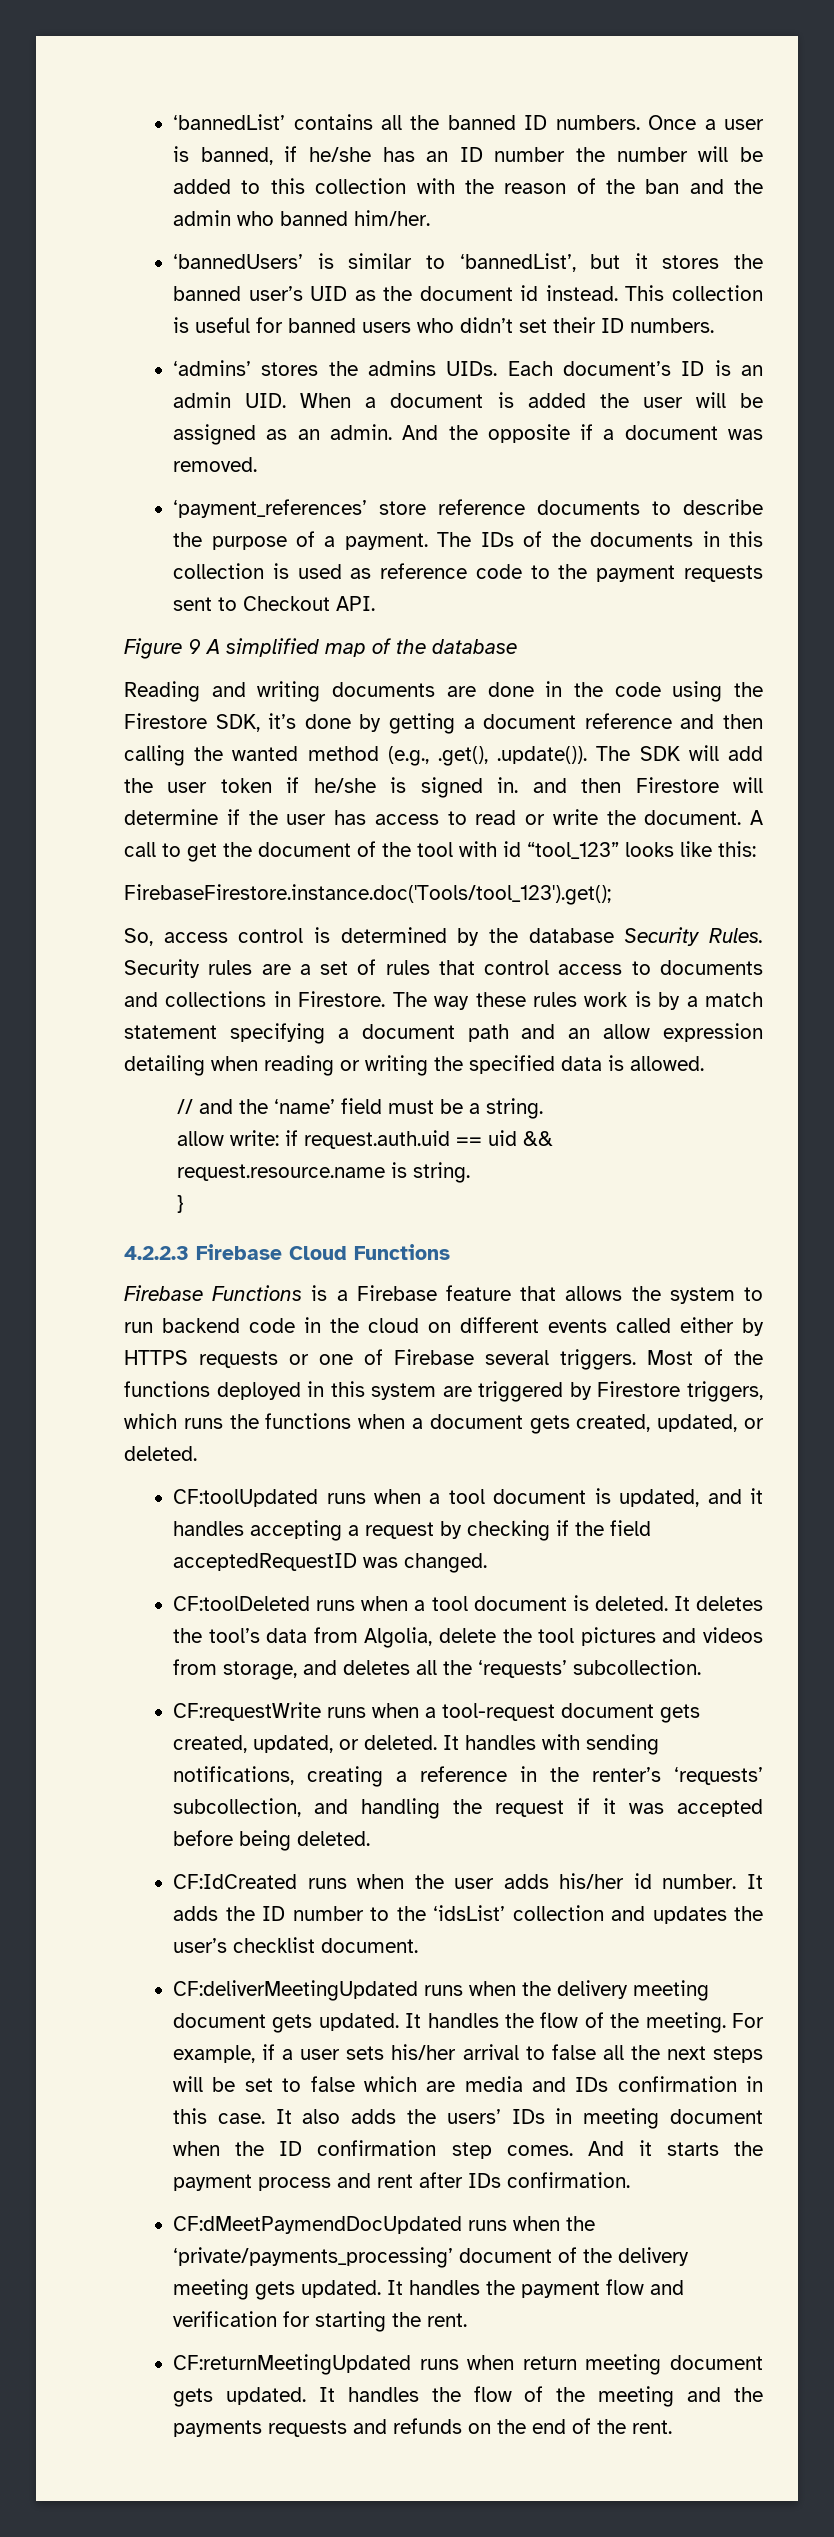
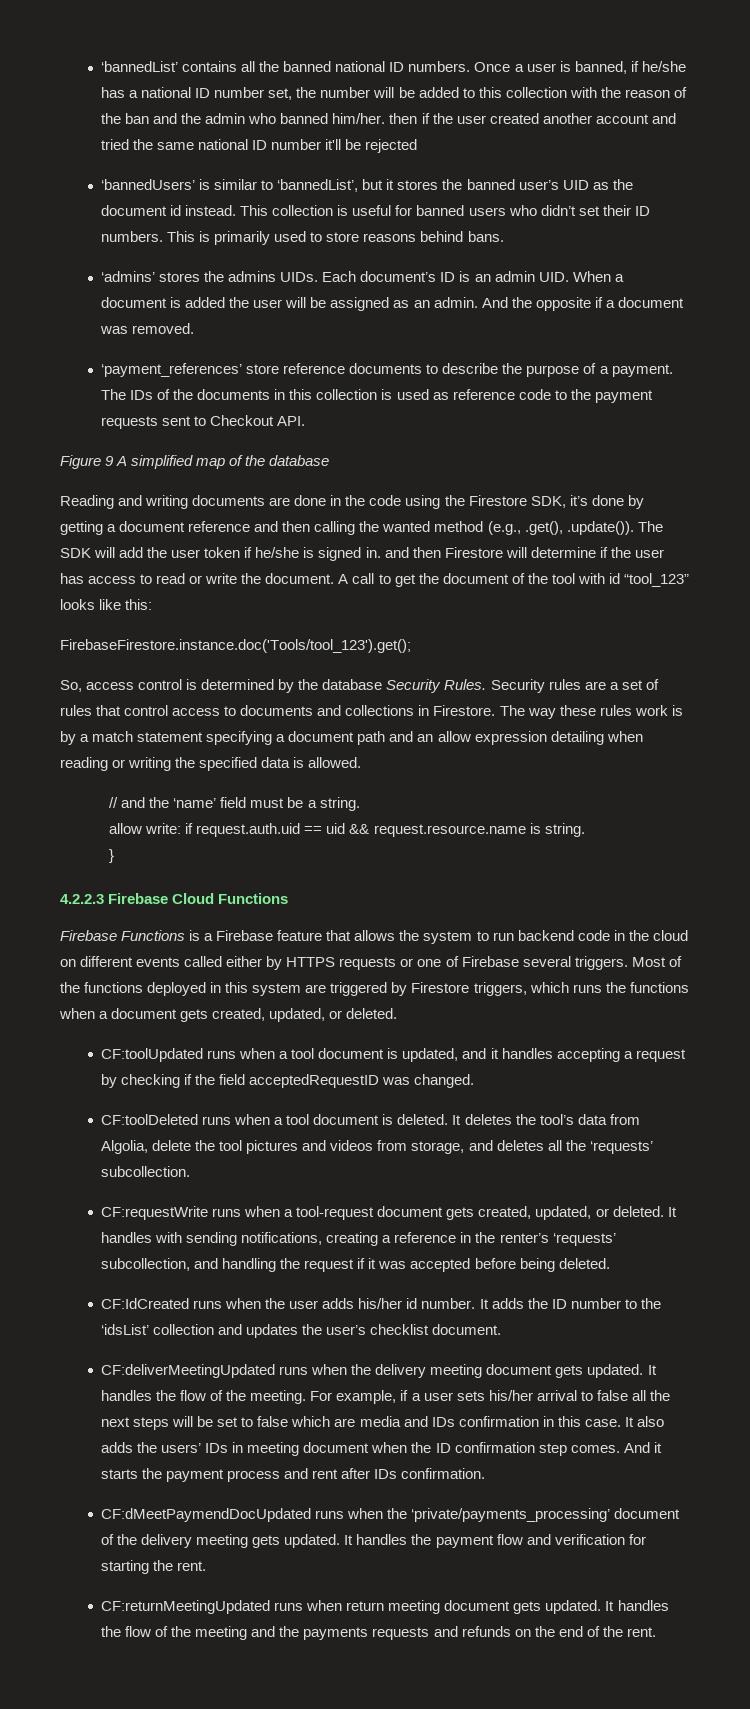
(516, 122) none -> [335,61,386,72] national
[426,147,566,162] an ID number -> [129,87,293,100] a national ID number set,
(431, 218) none -> [389,113,676,124] [101,139,418,153] then if the user created another account and tried the same national ID number it'll be rejected
(715, 325) none -> [167,231,504,245] This is primarily used to store reasons behind bans.

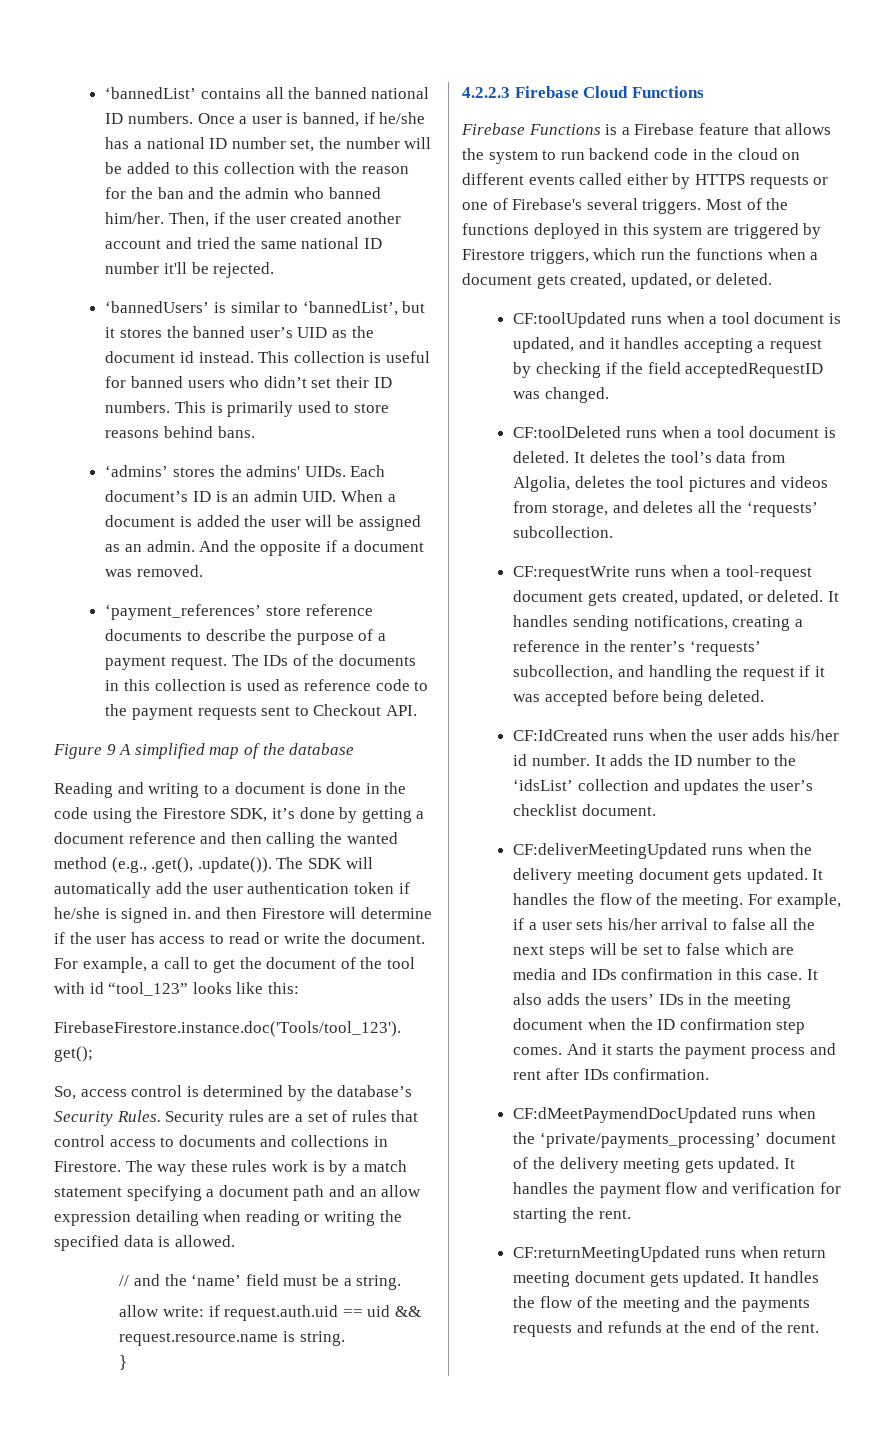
[673,87,687,98] of -> [105,187,127,199] for
[389,113,418,124] then -> [169,212,210,227] Then,
[365,139,418,153] rejected -> [213,262,275,278] rejected.
[228,271,277,282] admins -> [246,465,301,477] admins'
[611,364,673,377] payment. -> [105,656,228,670] payment request.
[192,495,291,506] documents are -> [203,782,322,794] to a document is
(116, 552) none -> [54,882,151,898] automatically
(201, 553) none -> [247,882,350,894] authentication
[338,574,349,584] A -> [54,957,160,973] For example, a
[322,679,383,690] database -> [337,1085,413,1097] database’s
[461,956,519,967] Firebase -> [512,198,583,210] Firebase's
[572,984,602,993] runs -> [640,252,665,260] run
[152,1140,192,1151] delete -> [575,476,626,488] deletes
[155,1232,183,1243] with -> (569, 621) none
(244, 1447) none -> [706,993,729,1005] the
[514,1629,531,1637] on -> [666,1323,680,1333] at

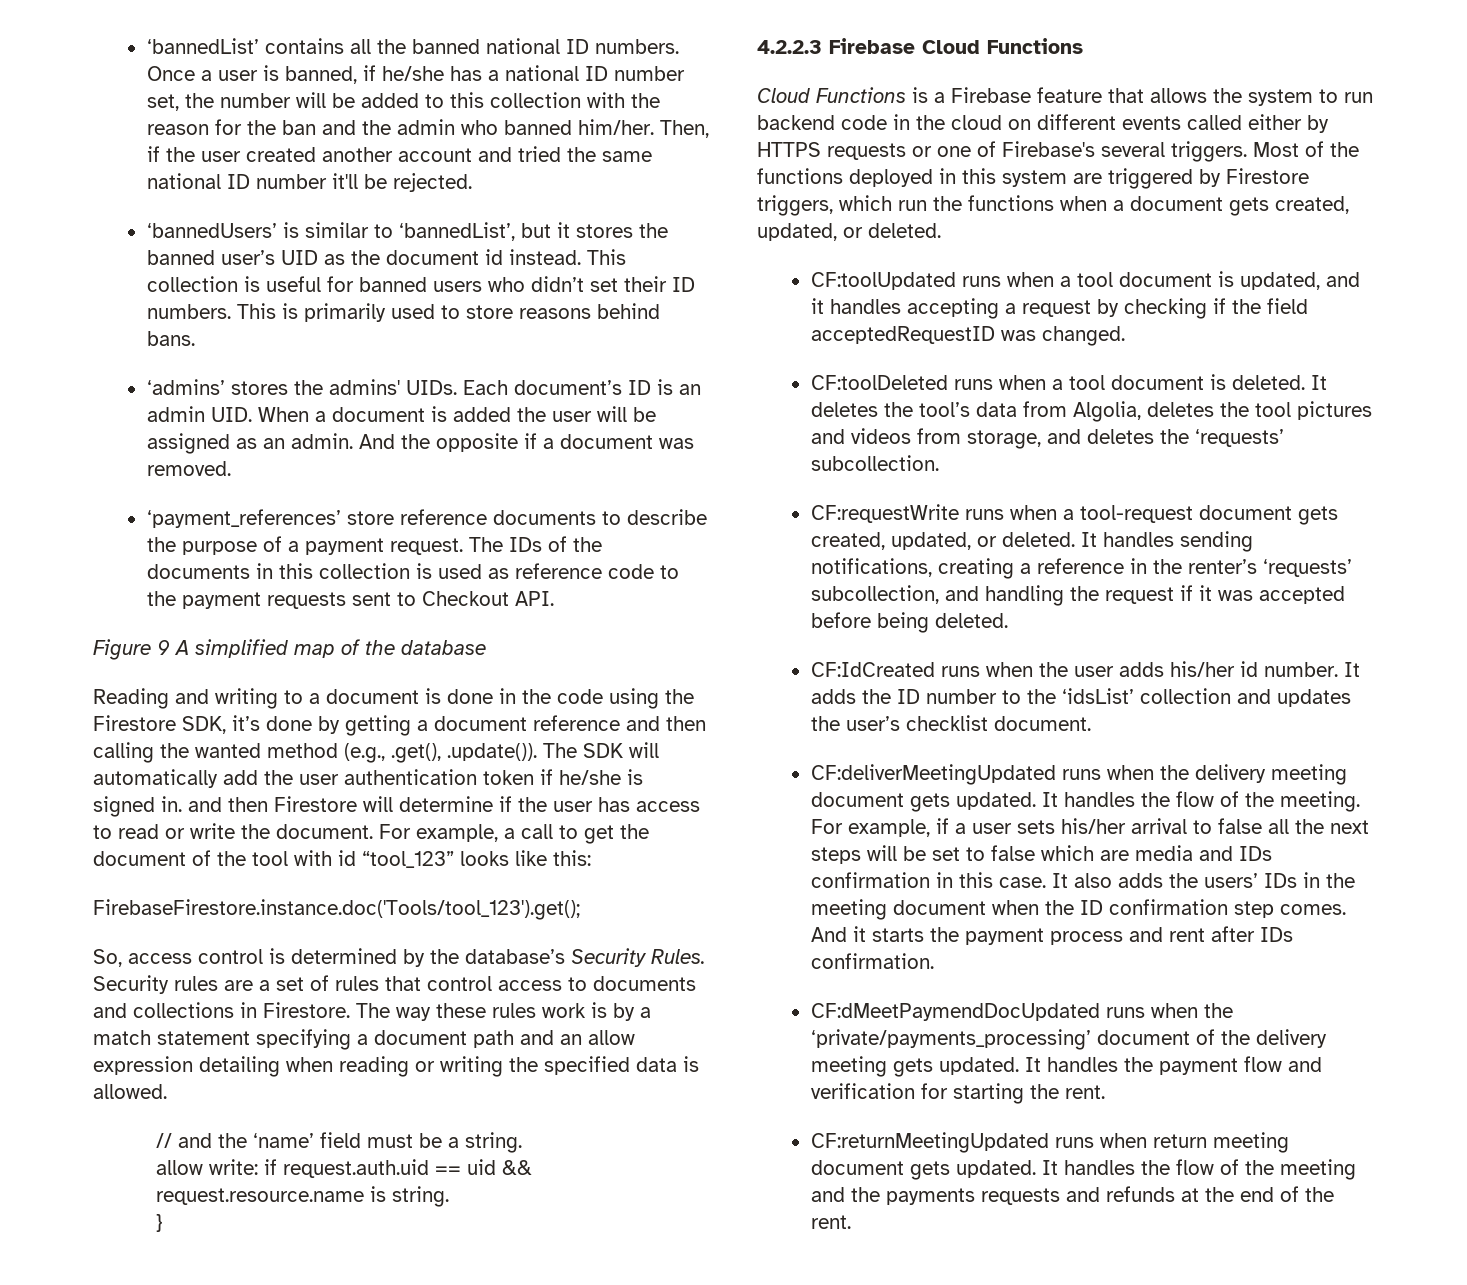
[461,123,525,135] Firebase -> [757,88,810,103] Cloud
[697,501,716,513] all -> (1154, 436) none

